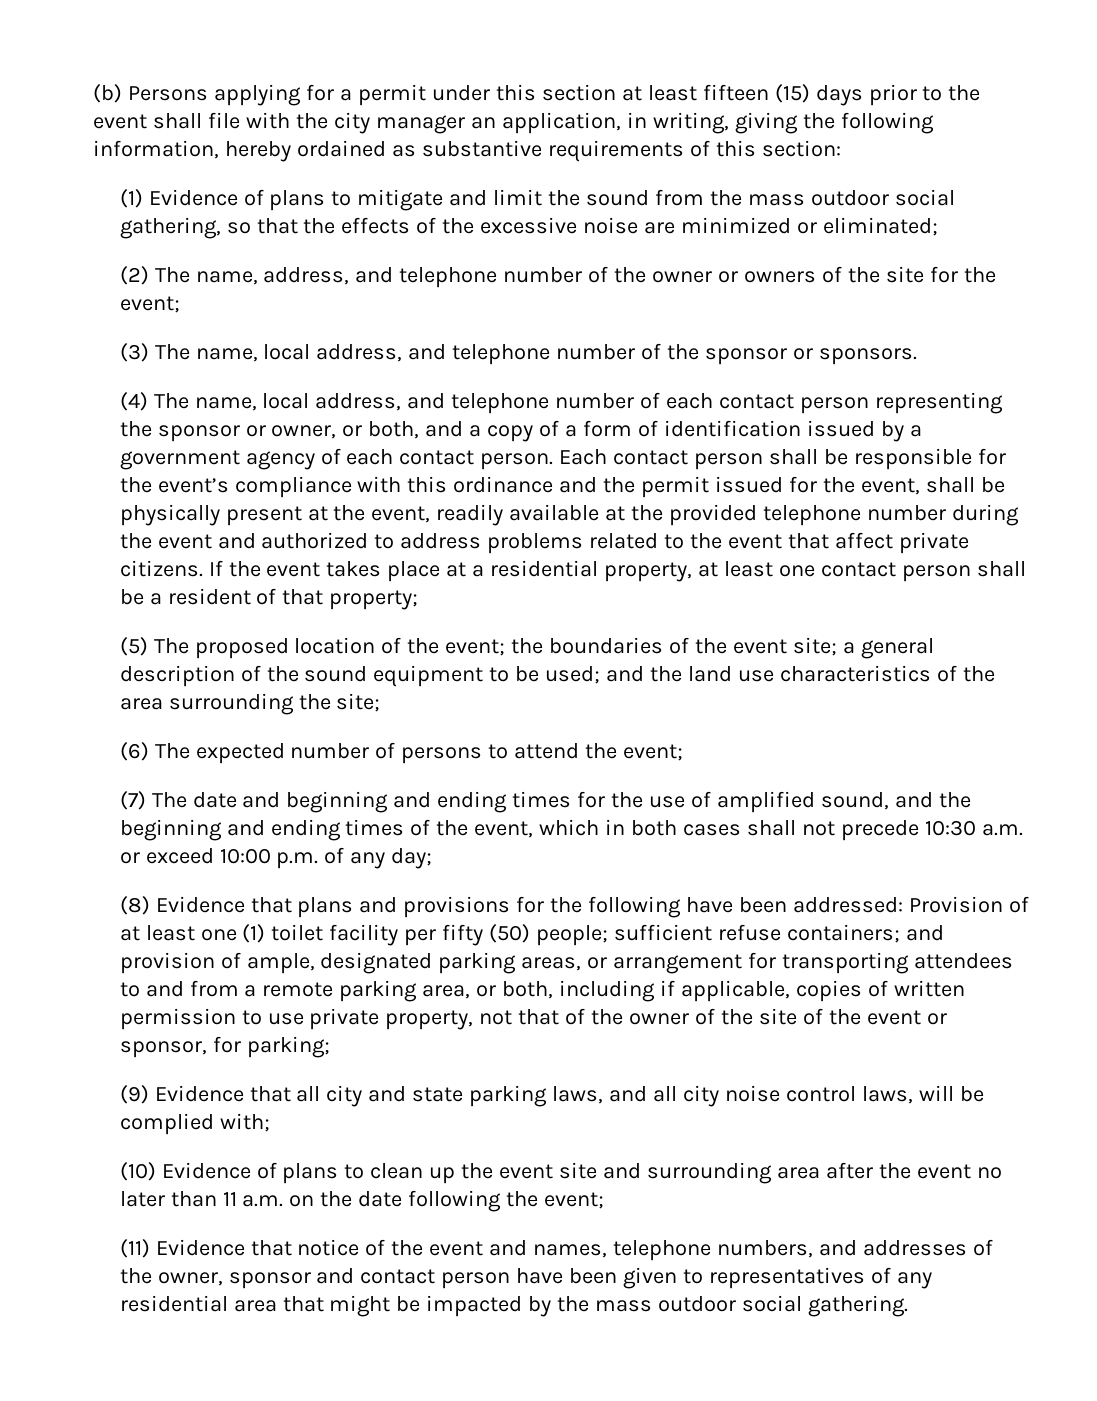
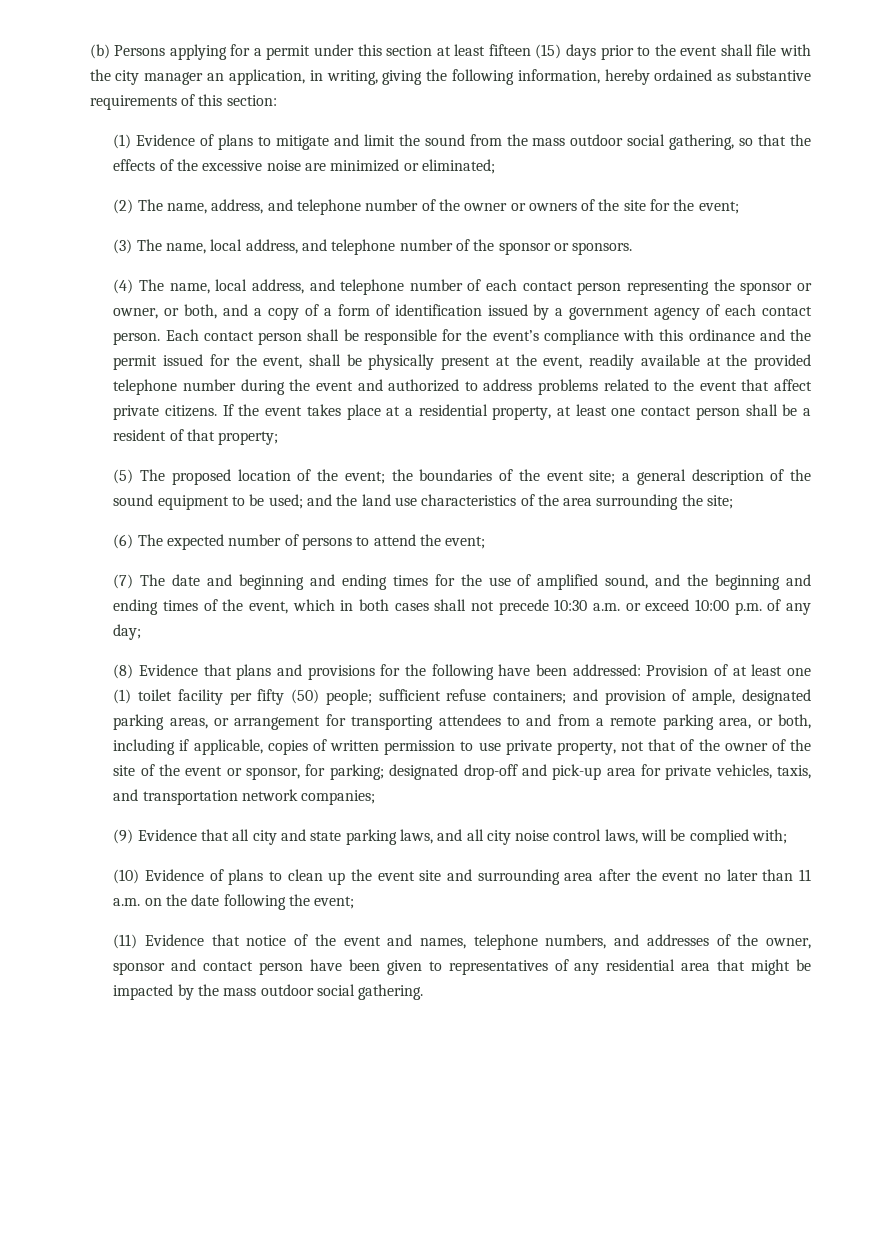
(330, 1047) none -> [389,764,812,780] [113,789,376,805] designated drop-off and pick-up area for private vehicles, taxis, and transportation network companies;

